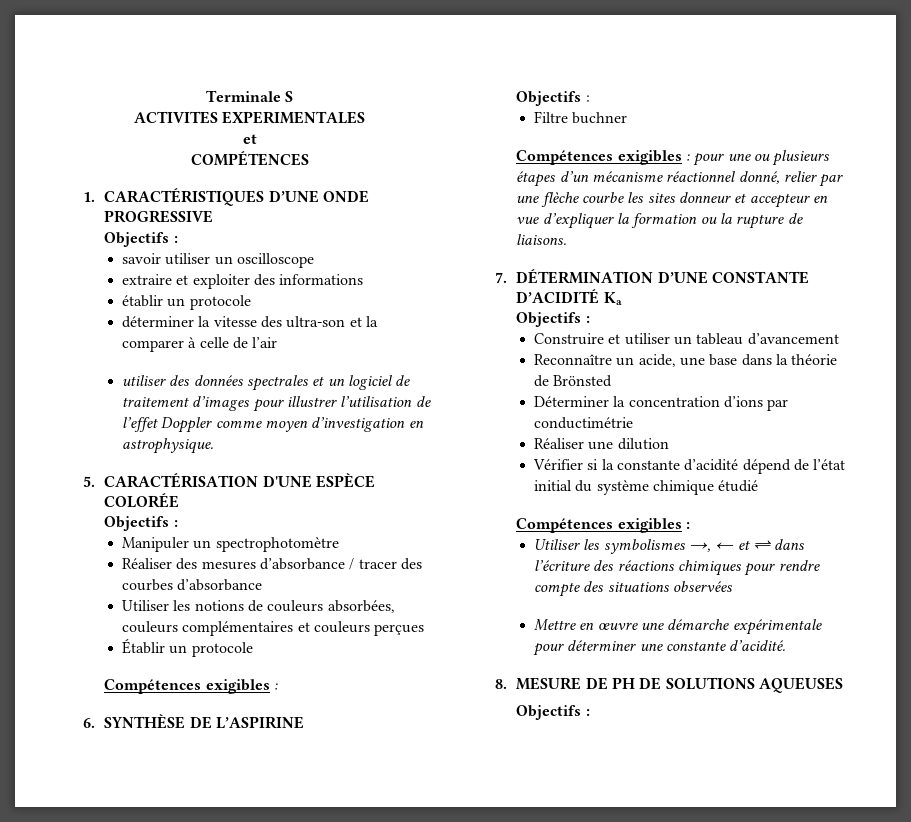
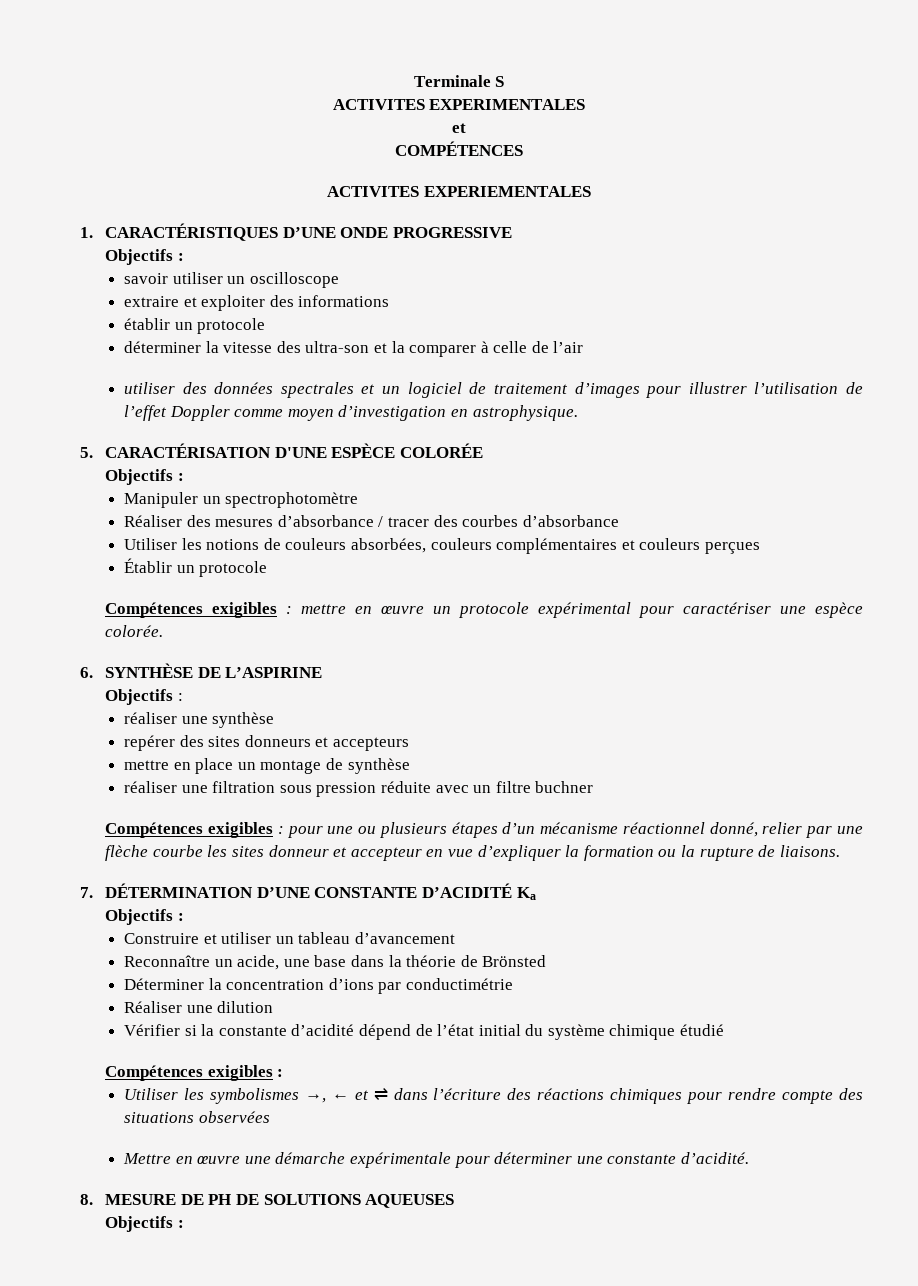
(309, 158) none -> [327,186,591,197] // ACTIVITES EXPERIEMENTALES
(279, 686) none -> [301,602,863,618] [105,625,164,637] mettre en œuvre un protocole expérimental pour caractériser une espèce colorée.
[533,111,568,123] Filtre -> [123,712,275,728] [123,735,409,751] [123,758,410,774] [123,781,531,797] réaliser une synthèse // repérer des sites donneurs et accepteurs // mettre en place un montage de synthèse // réaliser une filtration sous pression réduite avec un filtre

